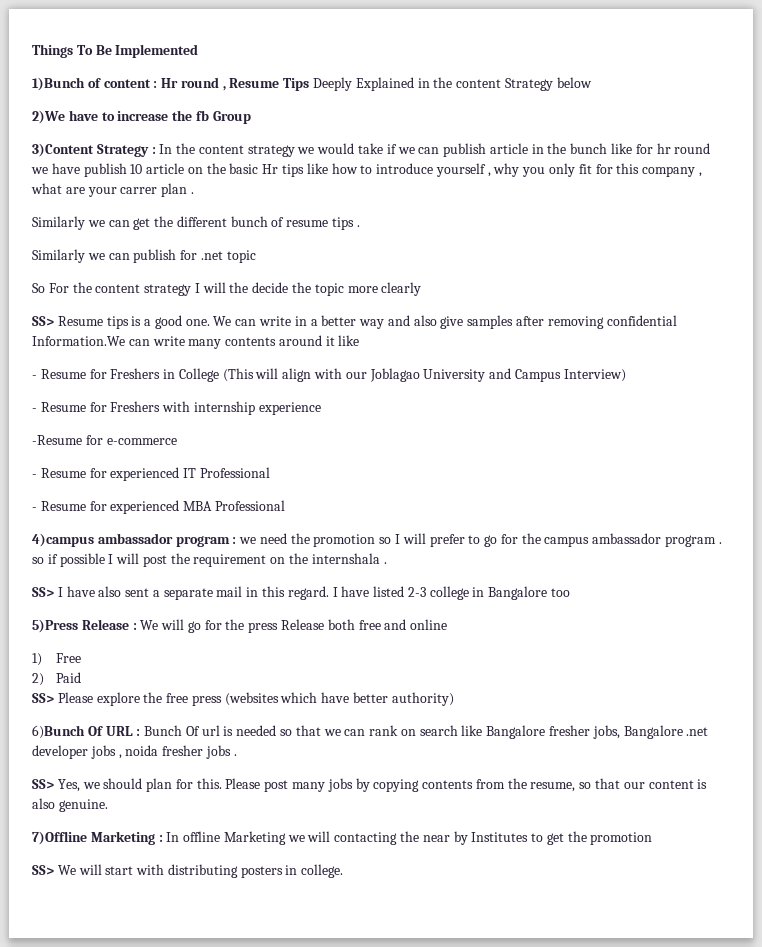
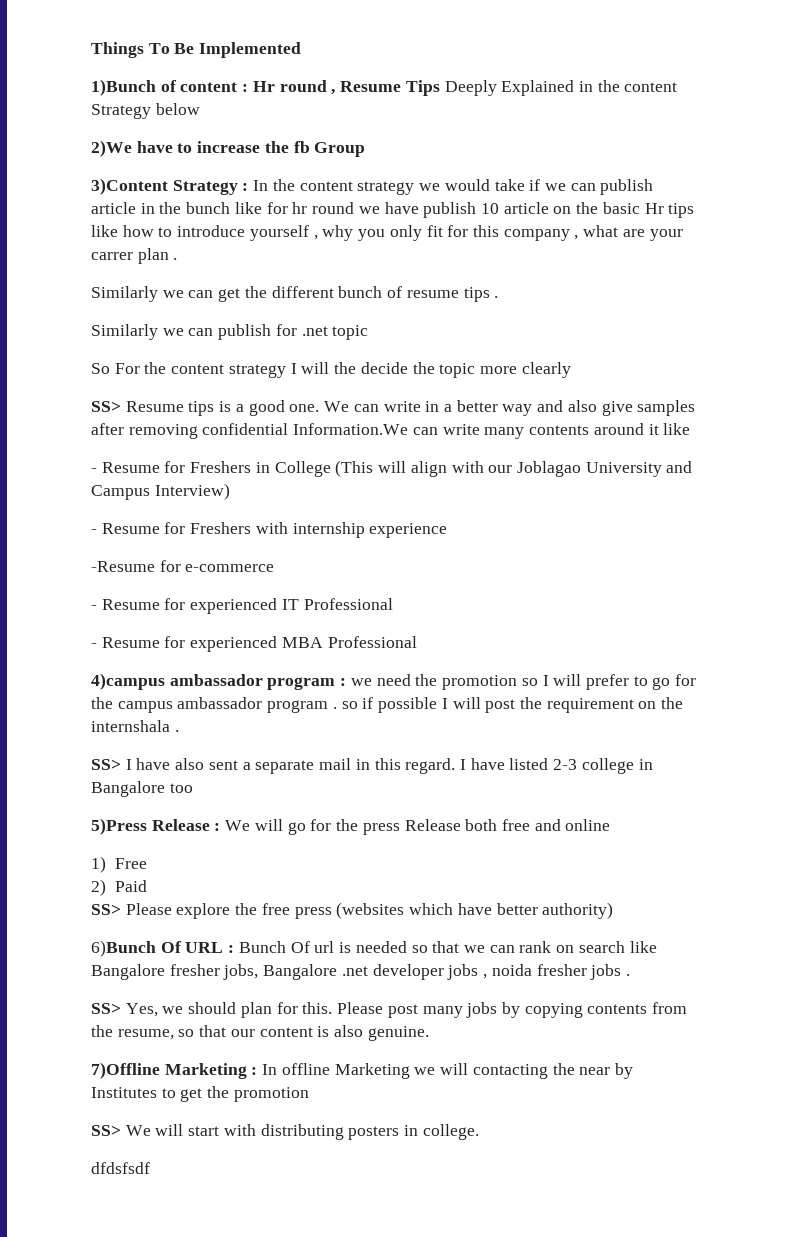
(344, 871) none -> [91,1162,150,1174] // dfdsfsdf

